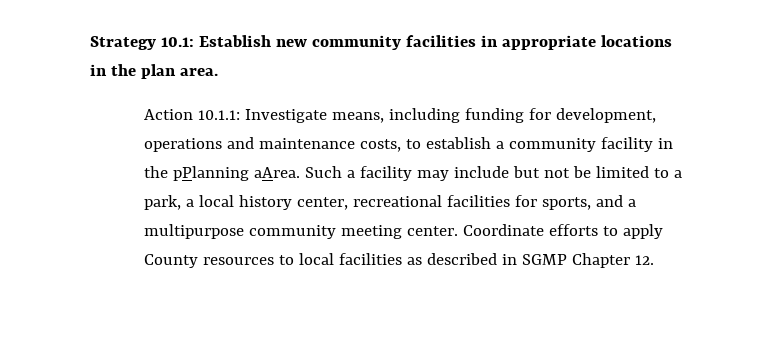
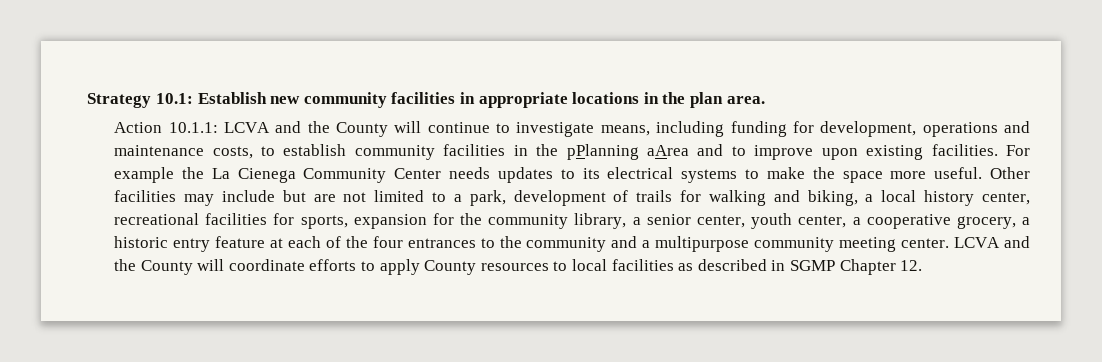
[244,109,327,123] Investigate -> [223,121,595,137] LCVA and the County will continue to investigate
[495,137,673,152] [143,166,412,181] a community facility in the pPlanning aArea. Such a facility -> [354,144,1031,160] [114,167,1030,183] [114,190,177,202] community facilities in the pPlanning aArea and to improve upon existing facilities. For example the La Cienega Community Center needs updates to its electrical systems to make the space more useful. Other facilities
[543,166,591,178] not be -> [313,192,367,202] are not
(181, 202) none -> [513,190,858,206] development of trails for walking and biking,
(591, 203) none -> [353,213,1030,229] [114,236,607,252] expansion for the community library, a senior center, youth center, a cooperative grocery, a historic entry feature at each of the four entrances to the community
[462,224,544,236] Coordinate -> [954,236,1030,248] [114,259,305,275] LCVA and the County will coordinate

